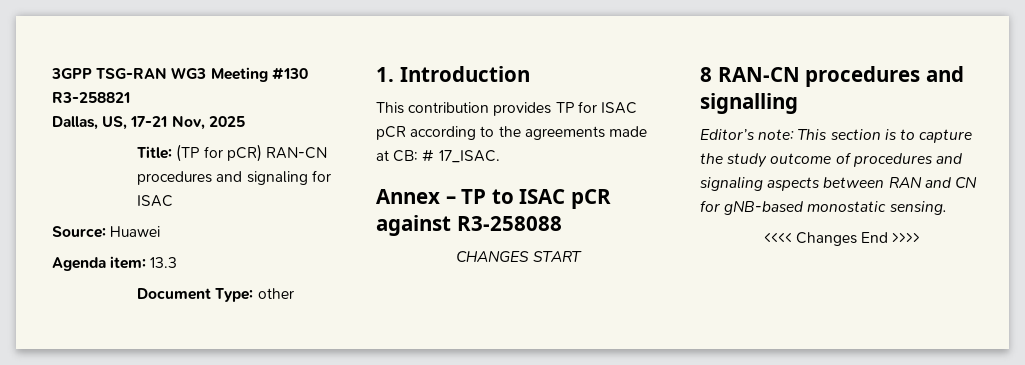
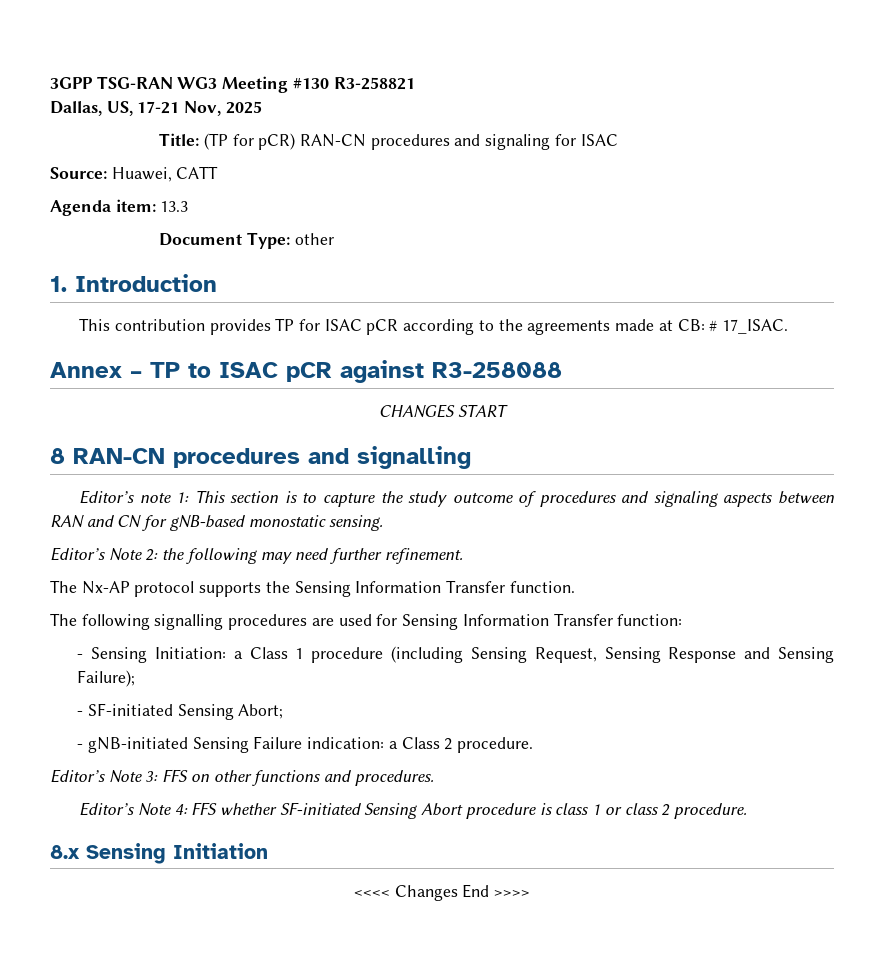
[110,226,161,237] Huawei -> [111,166,219,182] Huawei, CATT
[758,129,795,140] note: -> [139,492,190,503] note 1:
(947, 208) none -> [50,547,463,564] [50,580,575,597] [50,613,683,630] [77,646,835,663] [77,670,136,687] [77,703,284,720] [77,736,534,753] [50,769,434,786] [79,802,748,819] [50,843,268,864] // Editor’s Note 2: the following may need further refinement. // The Nx-AP protocol supports the Sensing Information Transfer function. // The following signalling procedures are used for Sensing Information Transfer function: // - Sensing Initiation: a Class 1 procedure (including Sensing Request, Sensing Response and Sensing Failure); // - SF-initiated Sensing Abort; // - gNB-initiated Sensing Failure indication: a Class 2 procedure. // Editor’s Note 3: FFS on other functions and procedures. // Editor’s Note 4: FFS whether SF-initiated Sensing Abort procedure is class 1 or class 2 procedure. // 8.x Sensing Initiation

